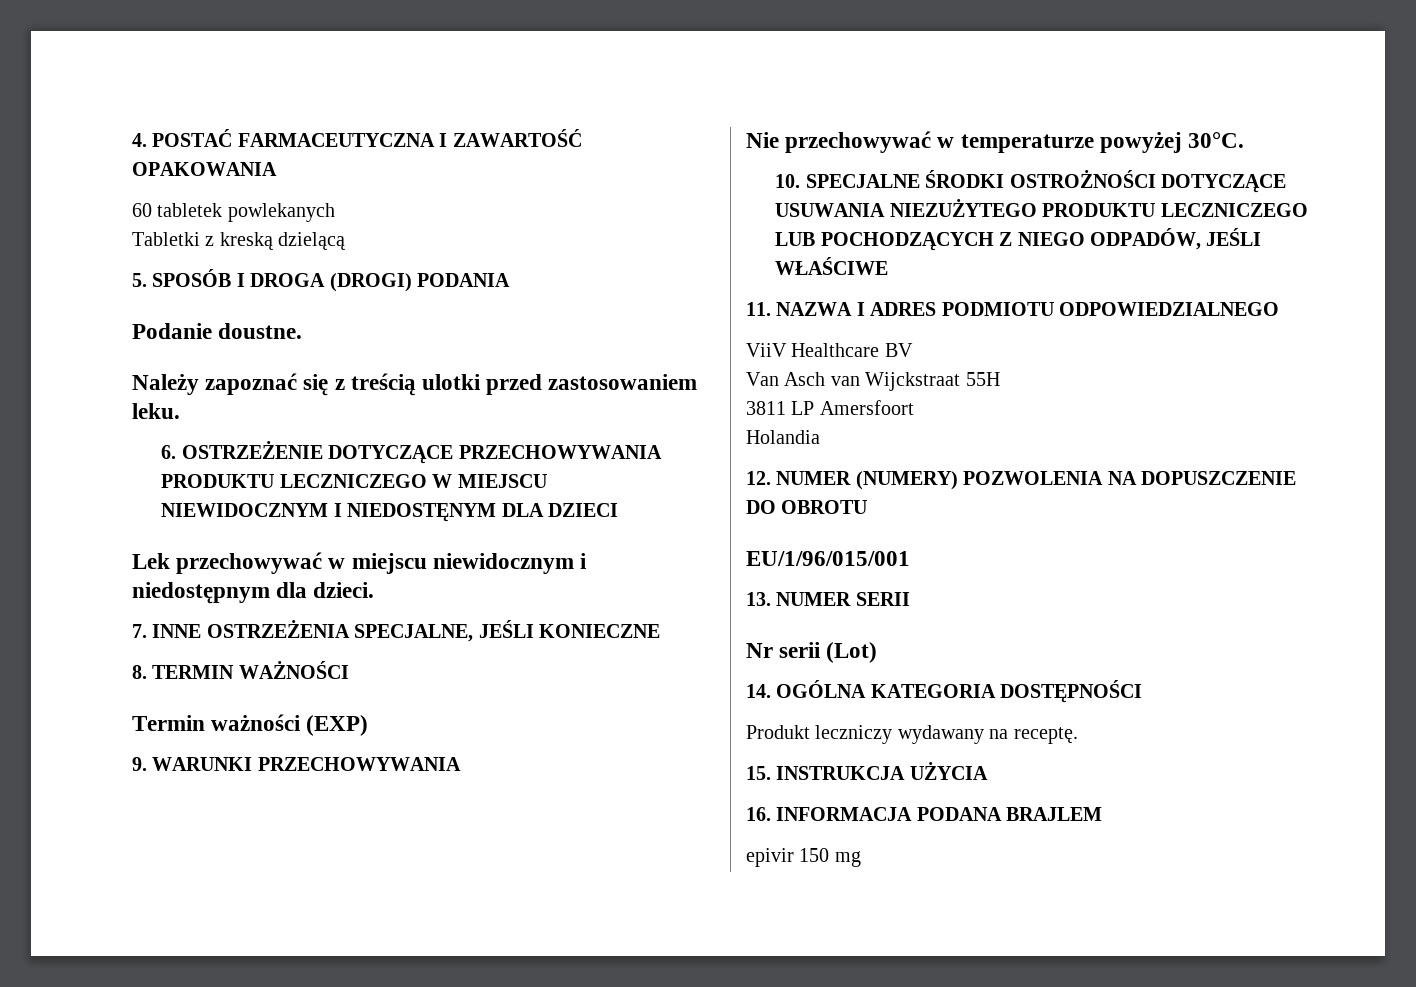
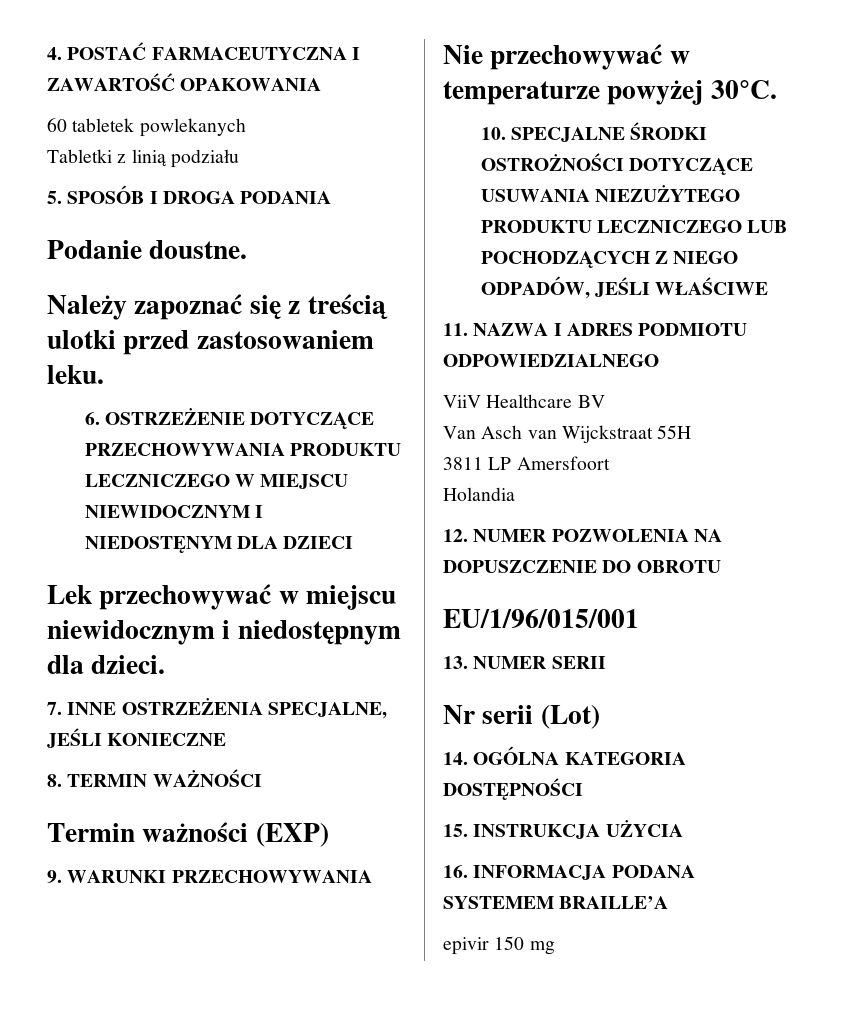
[219,232,347,250] kreską dzielącą -> [131,149,239,168] linią podziału
[329,273,412,292] (DROGI) -> (235, 197) none
[855,471,958,490] (NUMERY) -> (547, 535) none
[746,725,1078,744] // Produkt leczniczy wydawany na receptę. -> (583, 789) none
[1006,807,1103,821] BRAJLEM -> [443,896,669,909] SYSTEMEM BRAILLE’A

